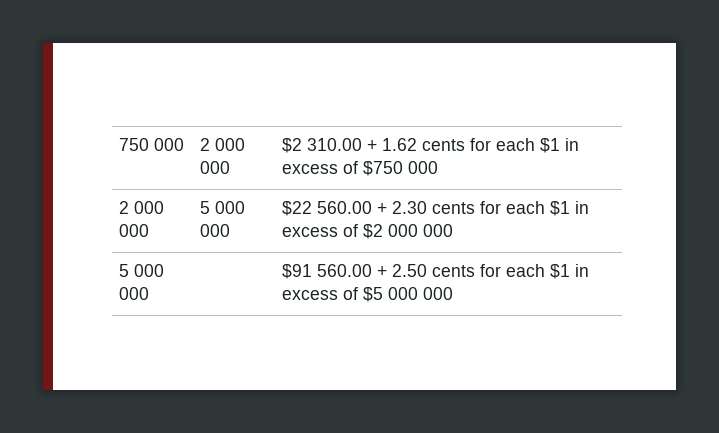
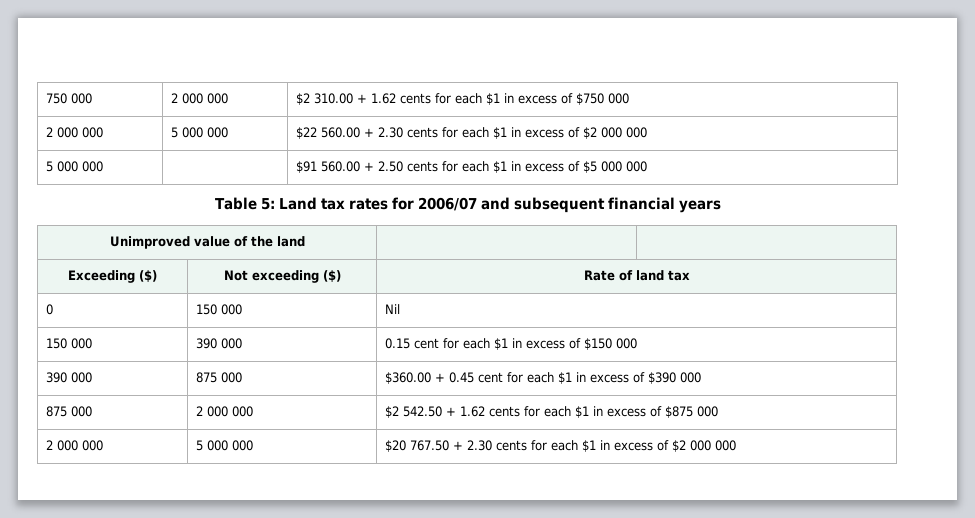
(454, 293) none -> [214,197,721,213] [109,236,305,249] [68,270,157,283] [223,270,341,283] [583,270,690,281] [46,304,54,315] [196,304,243,315] [385,304,401,314] [46,338,93,349] [196,338,243,349] [385,338,638,350] [46,372,93,383] [196,372,243,383] [385,372,702,384] [46,406,93,417] [196,406,254,417] [385,406,719,418] [46,440,104,451] [196,440,254,451] [385,440,737,452] // Table 5: Land tax rates for 2006/07 and subsequent financial years // Unimproved value of the land | | // Exceeding ($) | Not exceeding ($) | Rate of land tax // 0 | 150 000 | Nil // 150 000 | 390 000 | 0.15 cent for each $1 in excess of $150 000 // 390 000 | 875 000 | $360.00 + 0.45 cent for each $1 in excess of $390 000 // 875 000 | 2 000 000 | $2 542.50 + 1.62 cents for each $1 in excess of $875 000 // 2 000 000 | 5 000 000 | $20 767.50 + 2.30 cents for each $1 in excess of $2 000 000

